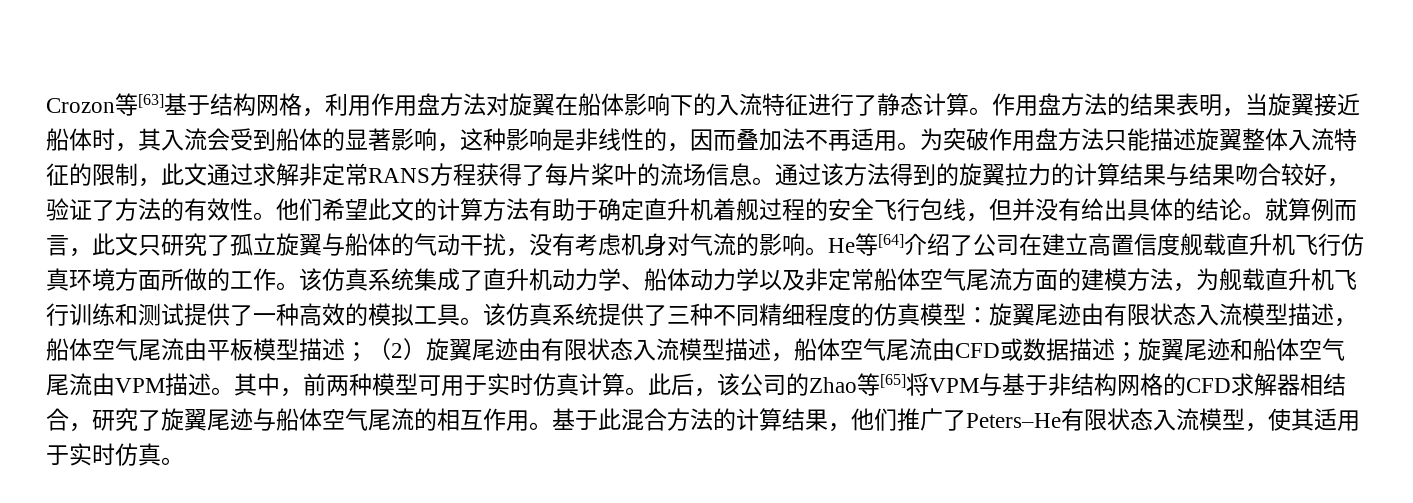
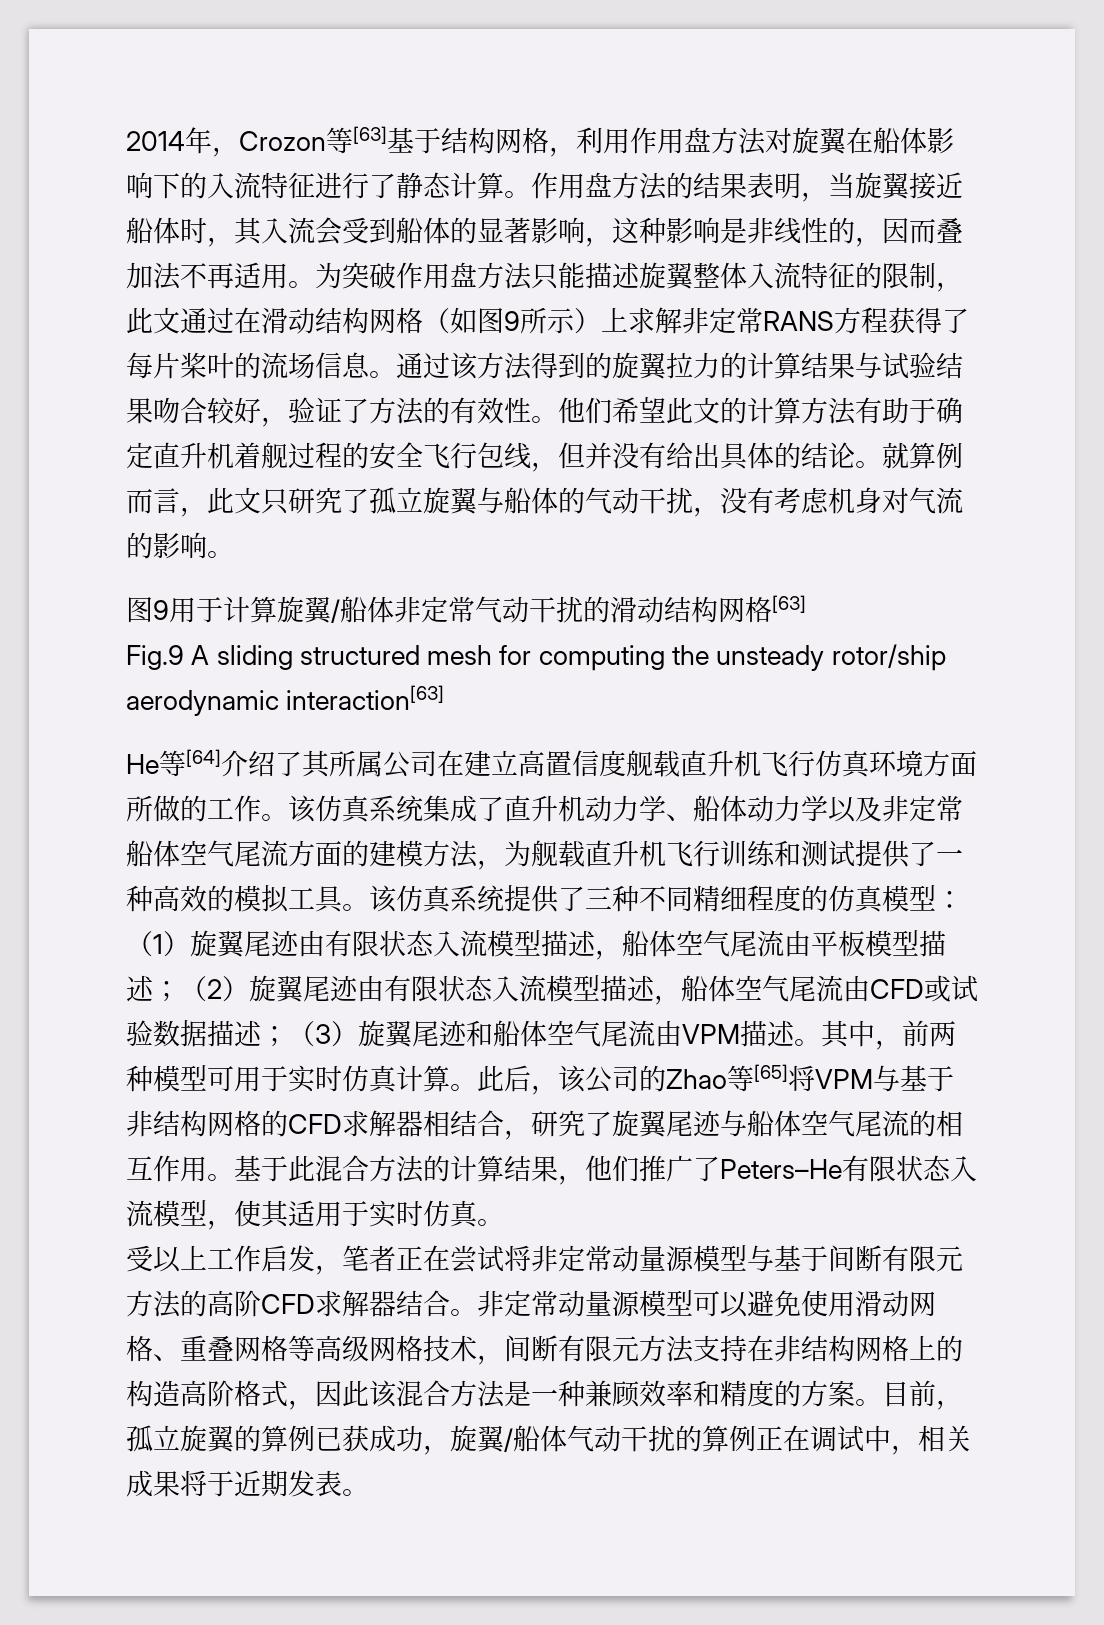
(46, 105) none -> [126,127,239,157] 2014年，
(253, 174) none -> [234,307,628,334] 在滑动结构网格（如图9所示）上
(1189, 174) none -> [882,352,936,379] 试验
(828, 251) none -> [126,595,806,624] [126,644,946,671] [126,685,445,716] // 图9用于计算旋翼/船体非定常气动干扰的滑动结构网格[63] // Fig.9 A sliding structured mesh for computing the unsteady rotor/ship aerodynamic interaction[63] //
(973, 245) none -> [302,750,383,778] 其所属
(989, 315) none -> [126,931,190,957] （1）
(1023, 349) none -> [951,975,978,1002] [126,1020,153,1047] 试验
(1138, 352) none -> [288,1021,358,1047] （3）
(184, 461) none -> [126,1245,963,1275] [126,1290,936,1318] [126,1335,963,1365] [126,1380,963,1410] [126,1425,972,1455] [126,1470,369,1497] // 受以上工作启发，笔者正在尝试将非定常动量源模型与基于间断有限元方法的高阶CFD求解器结合。非定常动量源模型可以避免使用滑动网格、重叠网格等高级网格技术，间断有限元方法支持在非结构网格上的构造高阶格式，因此该混合方法是一种兼顾效率和精度的方案。目前，孤立旋翼的算例已获成功，旋翼/船体气动干扰的算例正在调试中，相关成果将于近期发表。

